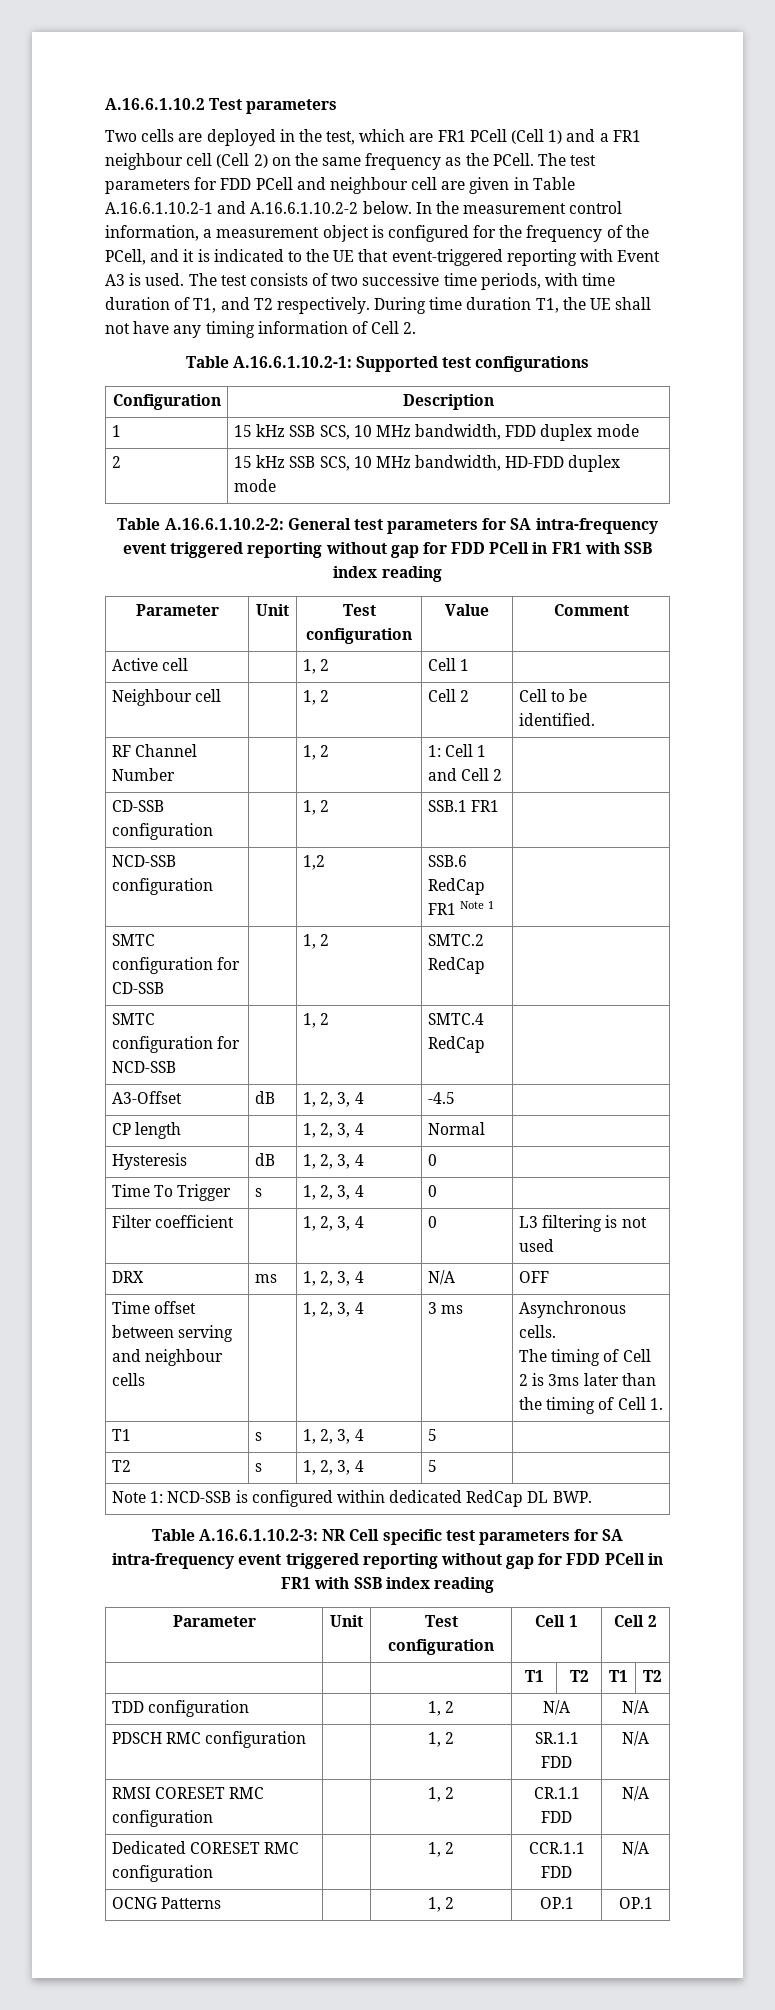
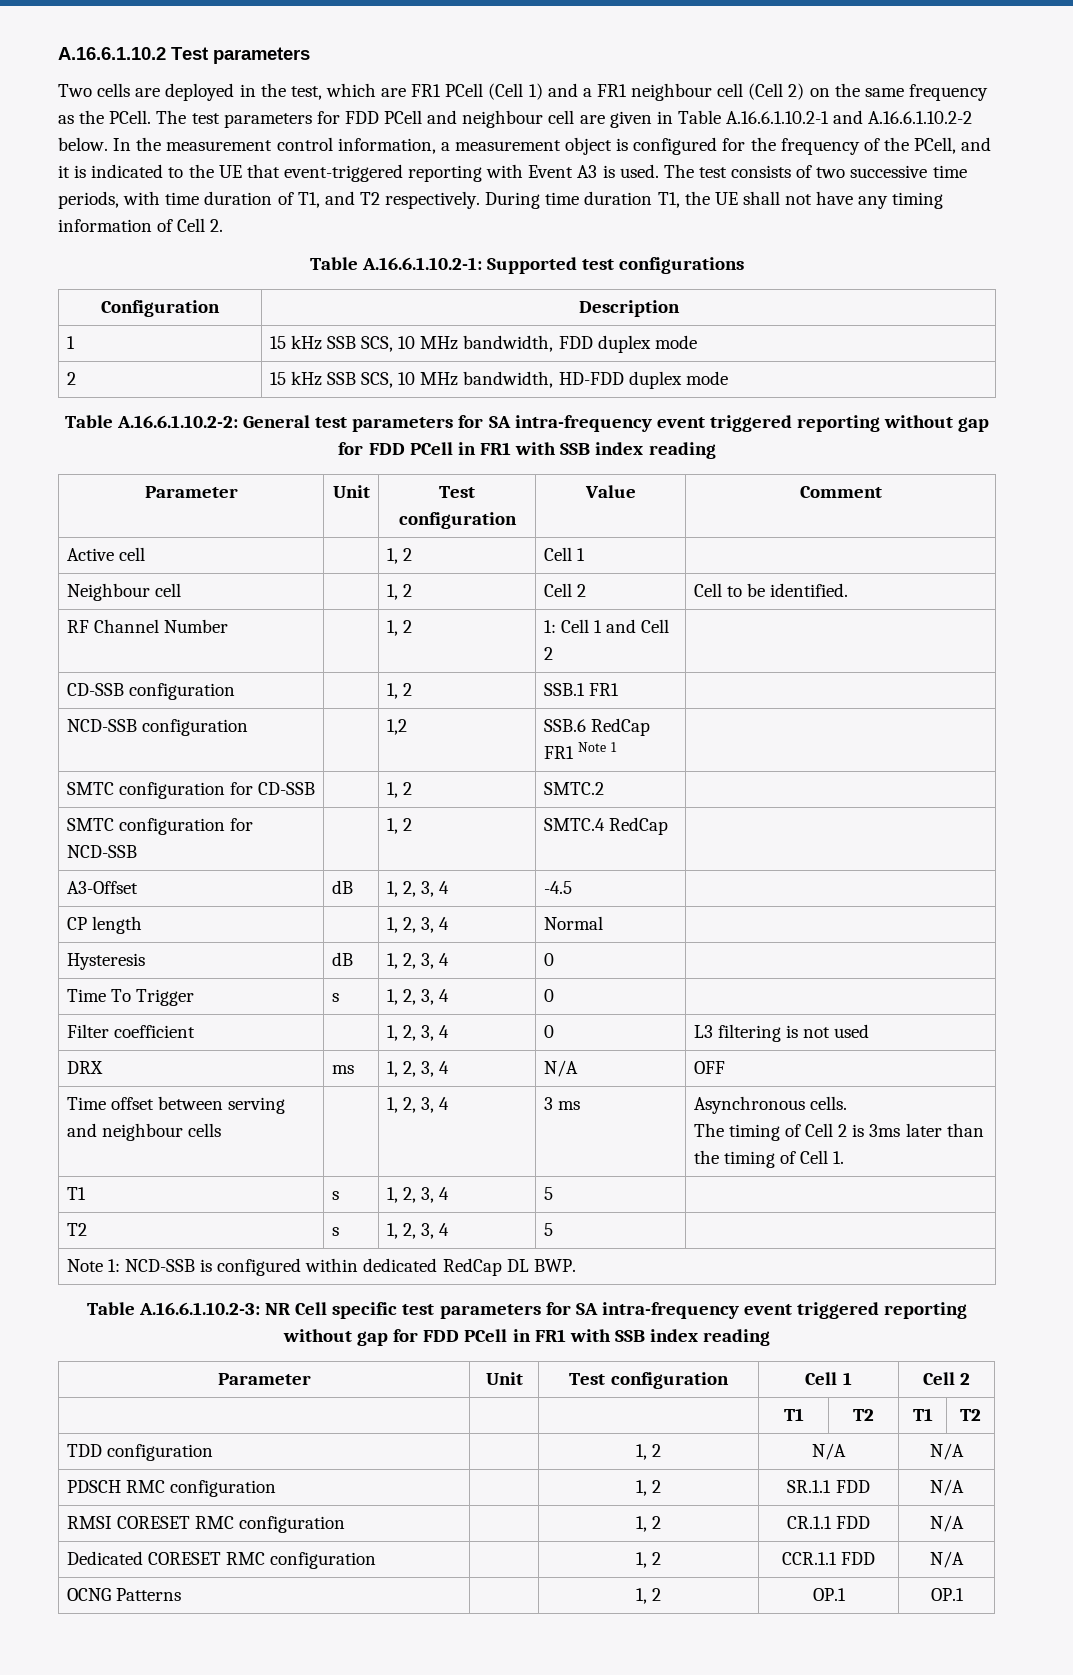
[427,957,485,974] RedCap -> (604, 788) none

